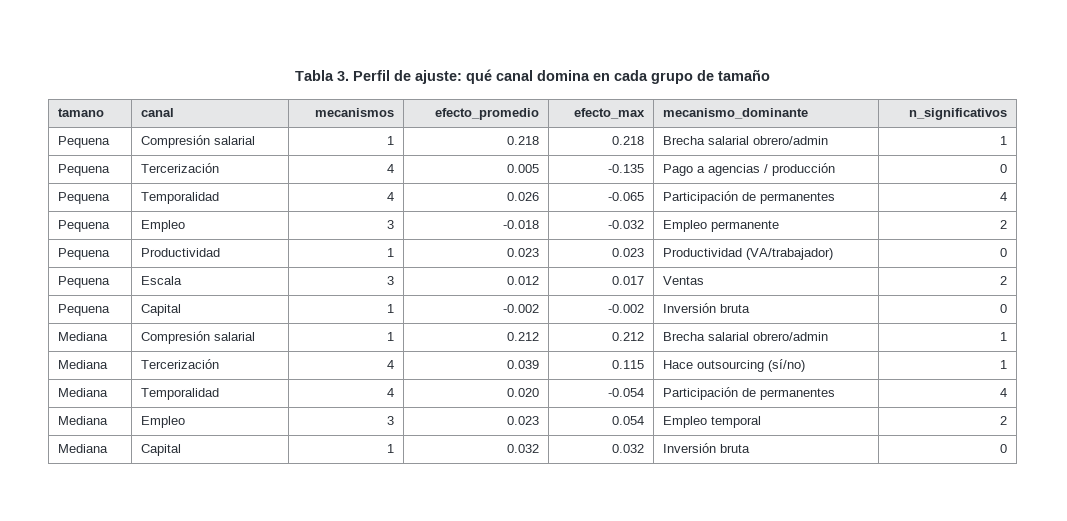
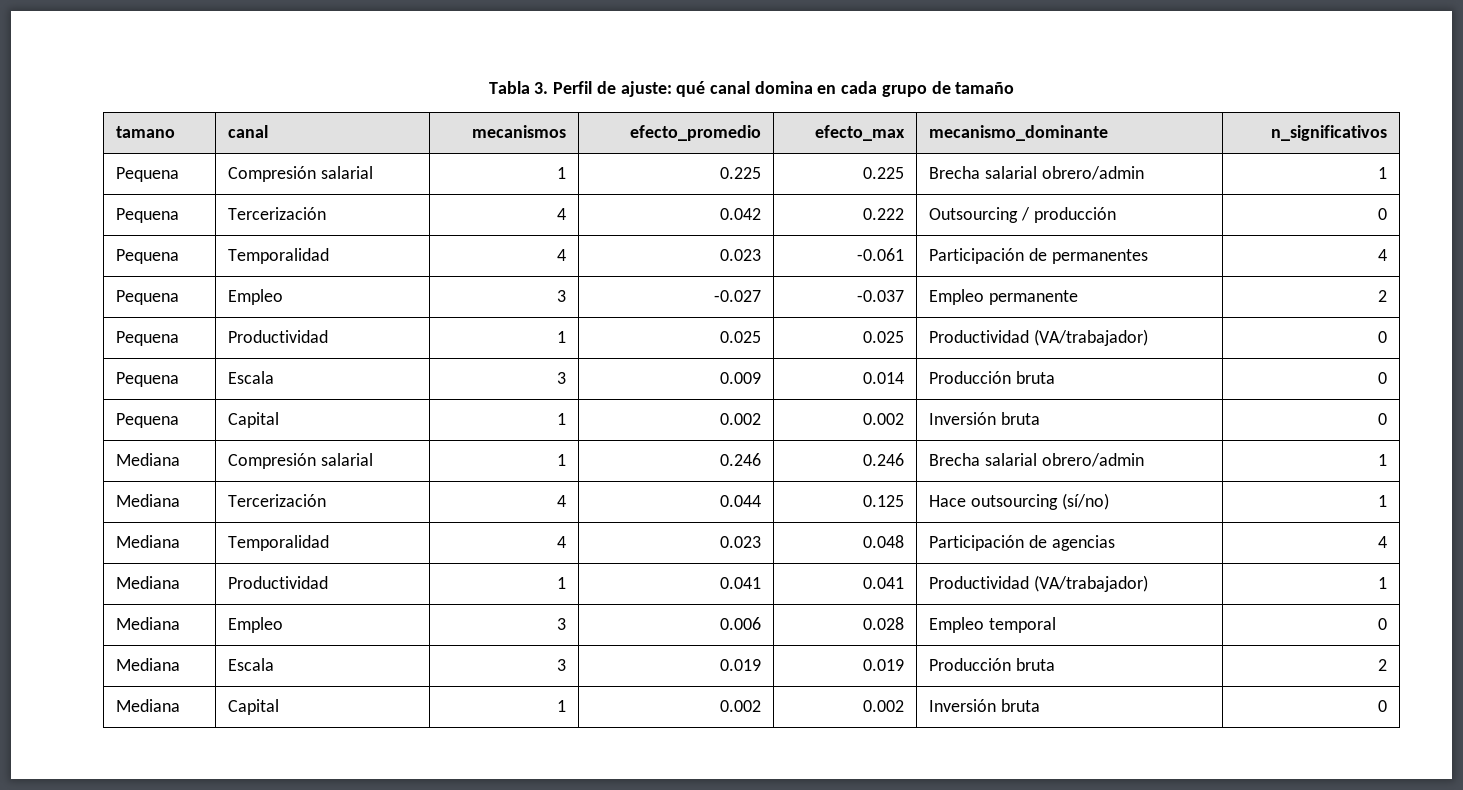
[506,136,539,145] [611,136,644,145] 0.218 | 0.218 -> [719,167,761,179] [862,167,904,179] 0.225 | 0.225
[506,164,539,173] [607,164,644,173] [663,164,761,176] 0.005 | -0.135 | Pago a agencias -> [719,208,761,220] [862,208,904,220] [929,207,1019,223] 0.042 | 0.222 | Outsourcing
[506,192,539,201] [607,192,644,201] 0.026 | -0.065 -> [719,249,761,261] [856,248,904,261] 0.023 | -0.061
[502,220,539,229] [607,220,644,229] -0.018 | -0.032 -> [713,290,761,302] [856,290,904,302] -0.027 | -0.037
[506,248,539,257] [611,248,644,257] 0.023 | 0.023 -> [719,331,761,343] [862,331,904,343] 0.025 | 0.025
[506,276,539,285] [611,276,644,285] [663,276,705,285] [999,276,1007,285] 0.012 | 0.017 | Ventas | 2 -> [719,372,761,384] [862,372,904,384] [929,371,1056,384] [1377,372,1387,384] 0.009 | 0.014 | Producción bruta | 0
[502,304,539,313] [607,304,644,313] -0.002 | -0.002 -> [719,413,761,425] [862,413,904,425] 0.002 | 0.002
[506,332,539,341] [611,332,644,341] 0.212 | 0.212 -> [719,453,761,466] [862,453,904,466] 0.246 | 0.246
[506,360,539,369] [611,360,644,369] 0.039 | 0.115 -> [719,495,761,507] [862,495,904,507] 0.044 | 0.125
[506,388,539,397] [607,388,644,397] [663,387,836,400] [999,388,1007,397] 0.020 | -0.054 | Participación de permanentes | 4 -> [719,536,761,548] [862,535,904,548] [929,535,1115,551] [1377,536,1387,548] [116,576,181,589] [228,576,329,589] [556,577,566,589] [719,577,761,589] [862,577,904,589] [929,575,1149,592] [1377,577,1387,589] 0.023 | 0.048 | Participación de agencias | 4 // Mediana | Productividad | 1 | 0.041 | 0.041 | Productividad (VA/trabajador) | 1
[506,416,539,425] [611,416,644,425] 0.023 | 0.054 -> [719,617,761,630] [862,617,904,630] 0.006 | 0.028
(762, 422) none -> [1377,618,1387,630] [116,658,181,671] [228,658,275,671] [556,659,566,671] [719,659,761,671] [862,659,904,671] [929,658,1056,671] | 0 // Mediana | Escala | 3 | 0.019 | 0.019 | Producción bruta
[506,444,539,453] [611,444,644,453] 0.032 | 0.032 -> [719,700,761,712] [862,700,904,712] 0.002 | 0.002

